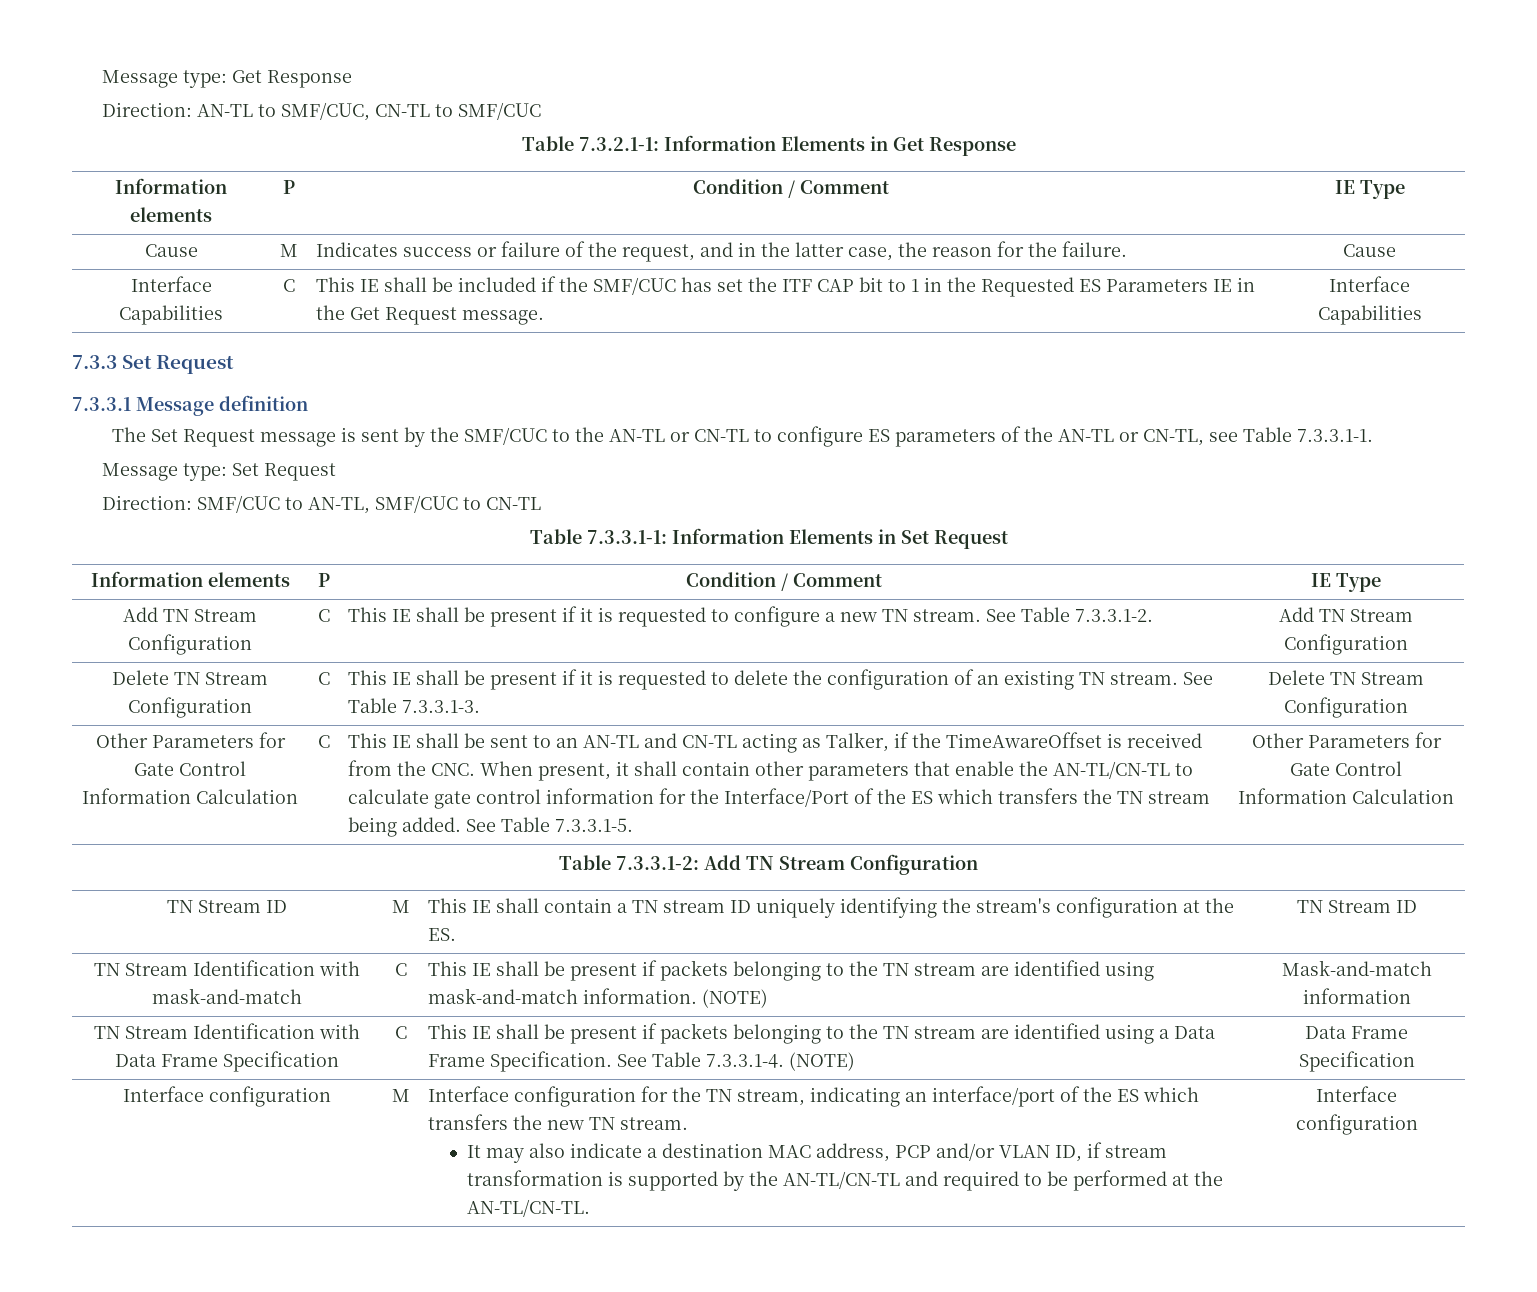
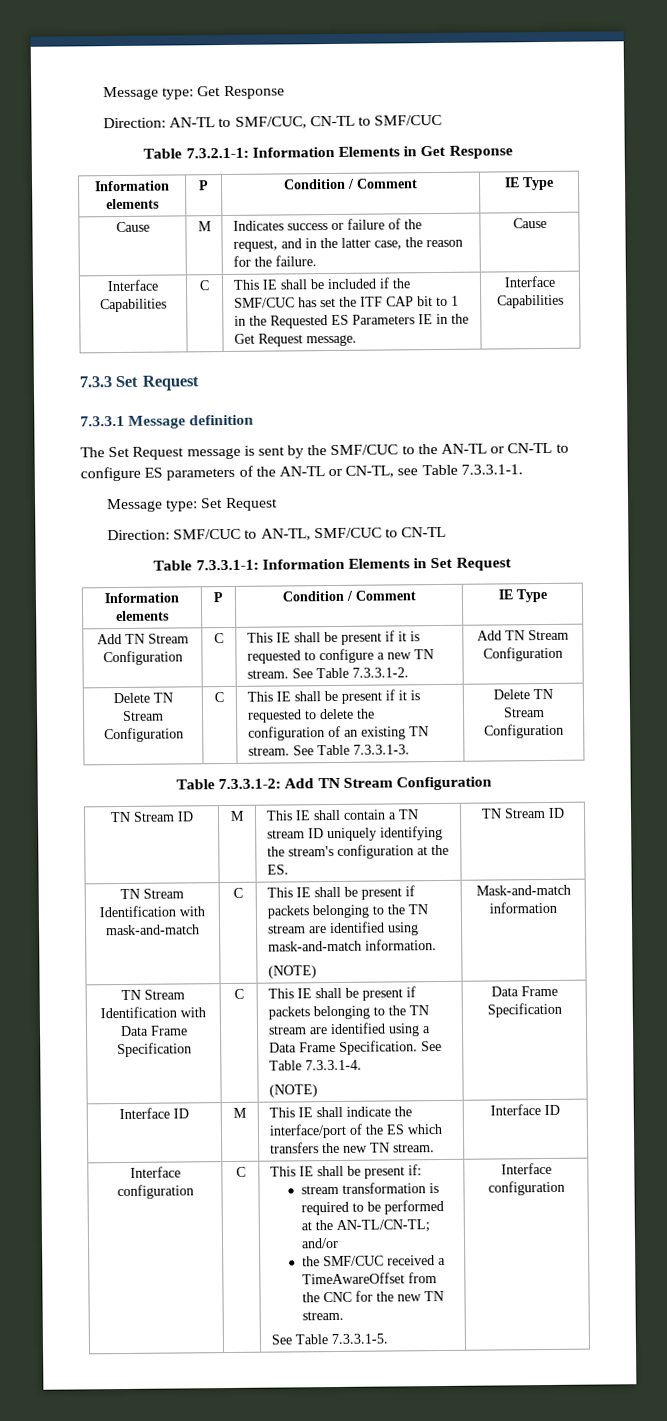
[95,732,286,748] [134,761,246,776] [82,788,298,804] [317,735,330,748] [348,732,1203,753] [348,760,1194,781] [348,788,1211,809] [348,817,634,837] [1251,732,1442,748] [1290,761,1402,776] [1238,788,1454,804] // Other Parameters for Gate Control Information Calculation | C | This IE shall be sent to an AN-TL and CN-TL acting as Talker, if the TimeAwareOffset is received from the CNC. When present, it shall contain other parameters that enable the AN-TL/CN-TL to calculate gate control information for the Interface/Port of the ES which transfers the TN stream being added. See Table 7.3.3.1-5. | Other Parameters for Gate Control Information Calculation -> (564, 731) none
(698, 996) none -> (437, 945) //
(785, 1061) none -> (362, 1065) //
[209,1086,331,1107] [391,1089,410,1102] [428,1086,928,1107] configuration | M | Interface configuration for the TN stream, indicating an -> [173,1108,189,1119] [233,1107,247,1118] [268,1106,412,1118] ID | M | This IE shall indicate the
[466,1142,1167,1163] [466,1170,938,1191] // It may also indicate a destination MAC address, PCP and/or VLAN ID, if stream transformation is supported by the AN-TL/CN-TL and -> [490,1104,560,1116] [129,1166,181,1178] [116,1184,194,1200] [235,1166,246,1177] [269,1164,422,1179] [300,1182,439,1195] | Interface ID // Interface configuration | C | This IE shall be present if: // stream transformation is
[466,1199,590,1217] AN-TL/CN-TL. -> [335,1219,430,1234] [300,1237,339,1249] [301,1255,446,1267] [301,1272,437,1285] [301,1290,444,1303] [301,1310,344,1321] [270,1333,388,1345] AN-TL/CN-TL; and/or // the SMF/CUC received a TimeAwareOffset from the CNC for the new TN stream. // See Table 7.3.3.1-5.

